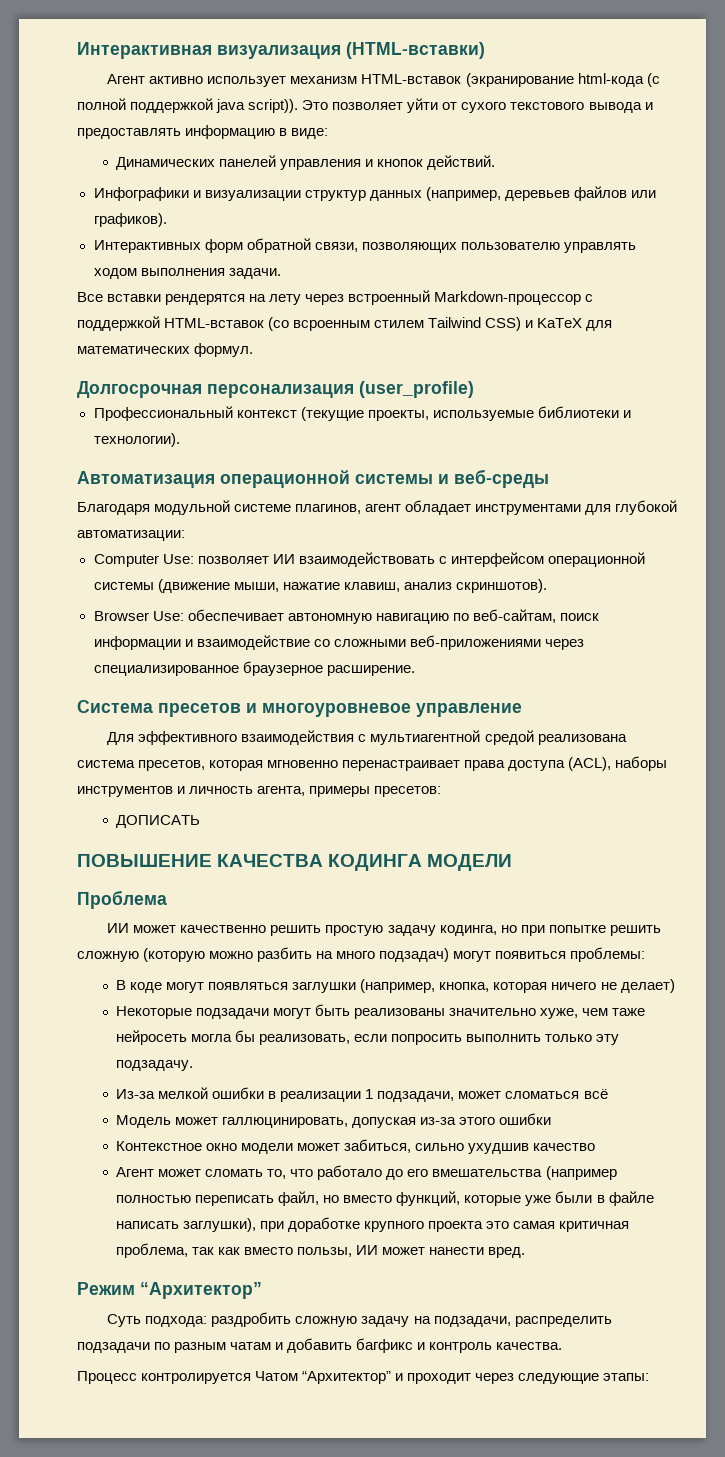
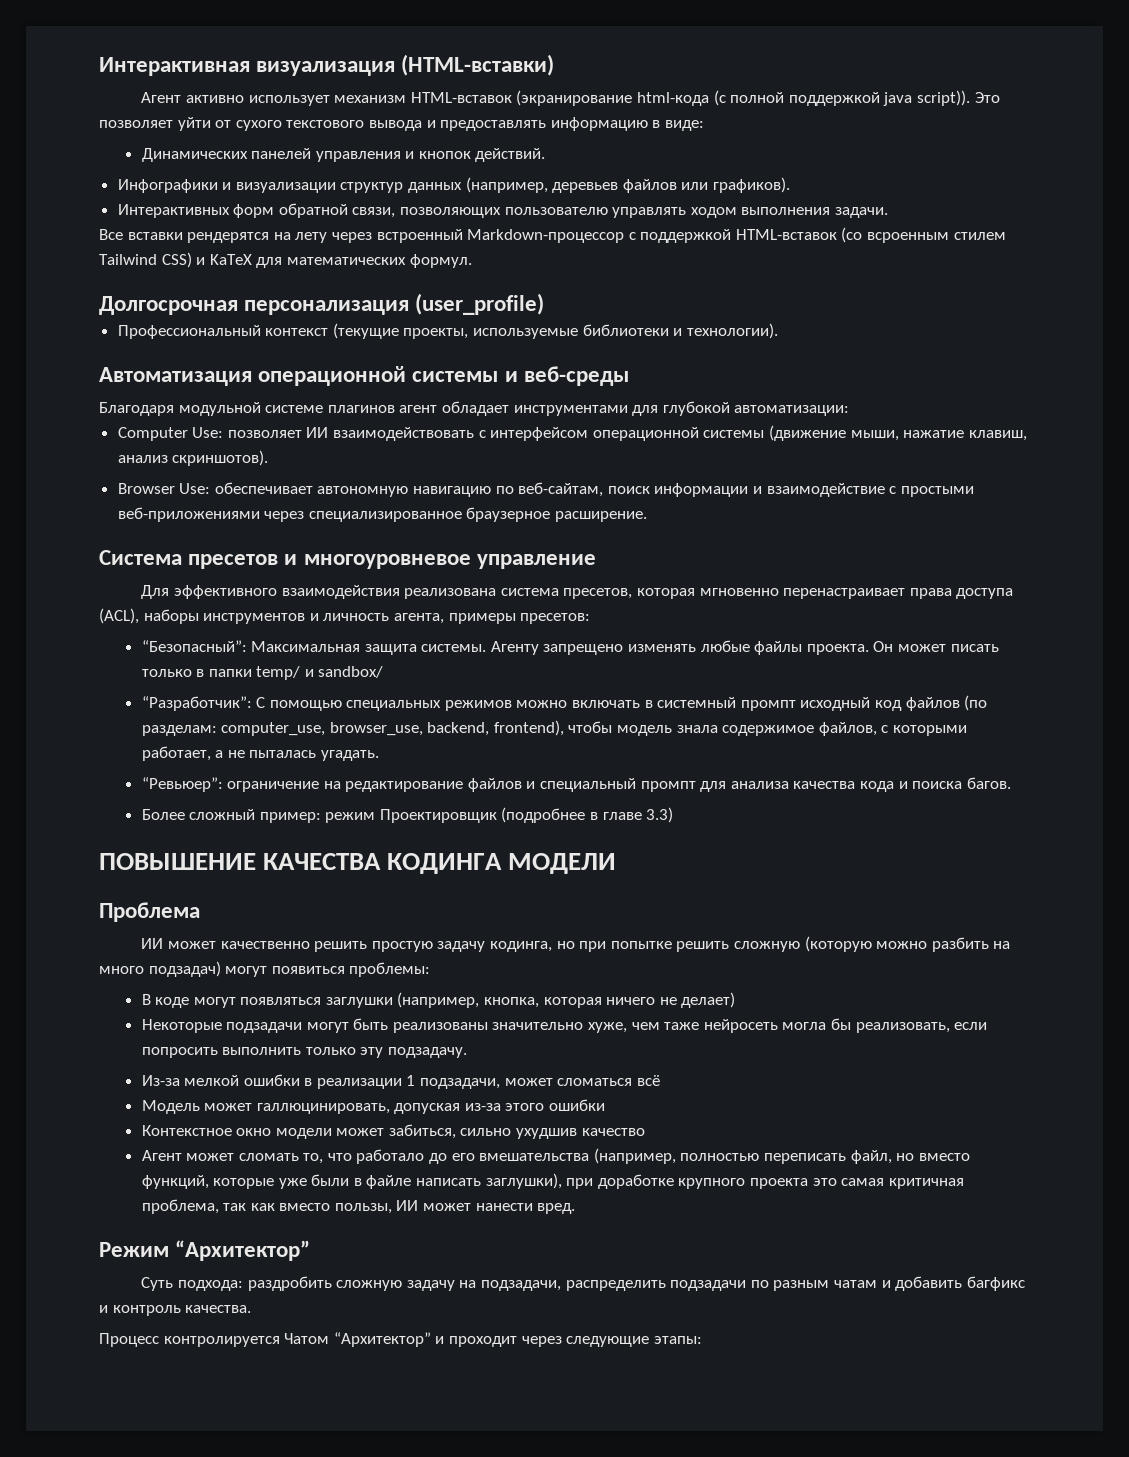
[295,504,362,514] плагинов, -> [327,405,395,413] плагинов
[313,639,406,647] со сложными -> [889,486,974,497] с простыми
[358,730,534,745] с мультиагентной средой -> (400, 592) none
[116,815,201,828] ДОПИСАТЬ -> [141,640,999,655] [141,666,384,680] [141,695,988,711] [141,720,968,736] [141,746,379,761] [141,777,1011,792] [141,807,674,823] “Безопасный”: Максимальная защита системы. Агенту запрещено изменять любые файлы проекта. Он может писать только в папки temp/ и sandbox/ // “Разработчик”: С помощью специальных режимов можно включать в системный промпт исходный код файлов (по разделам: computer_use, browser_use, backend, frontend), чтобы модель знала содержимое файлов, с которыми работает, а не пыталась угадать. // “Ревьюер”: ограничение на редактирование файлов и специальный промпт для анализа качества кода и поиска багов. // Более сложный пример: режим Проектировщик (подробнее в главе 3.3)
[545,1166,617,1180] (например -> [593,1148,676,1164] (например,

